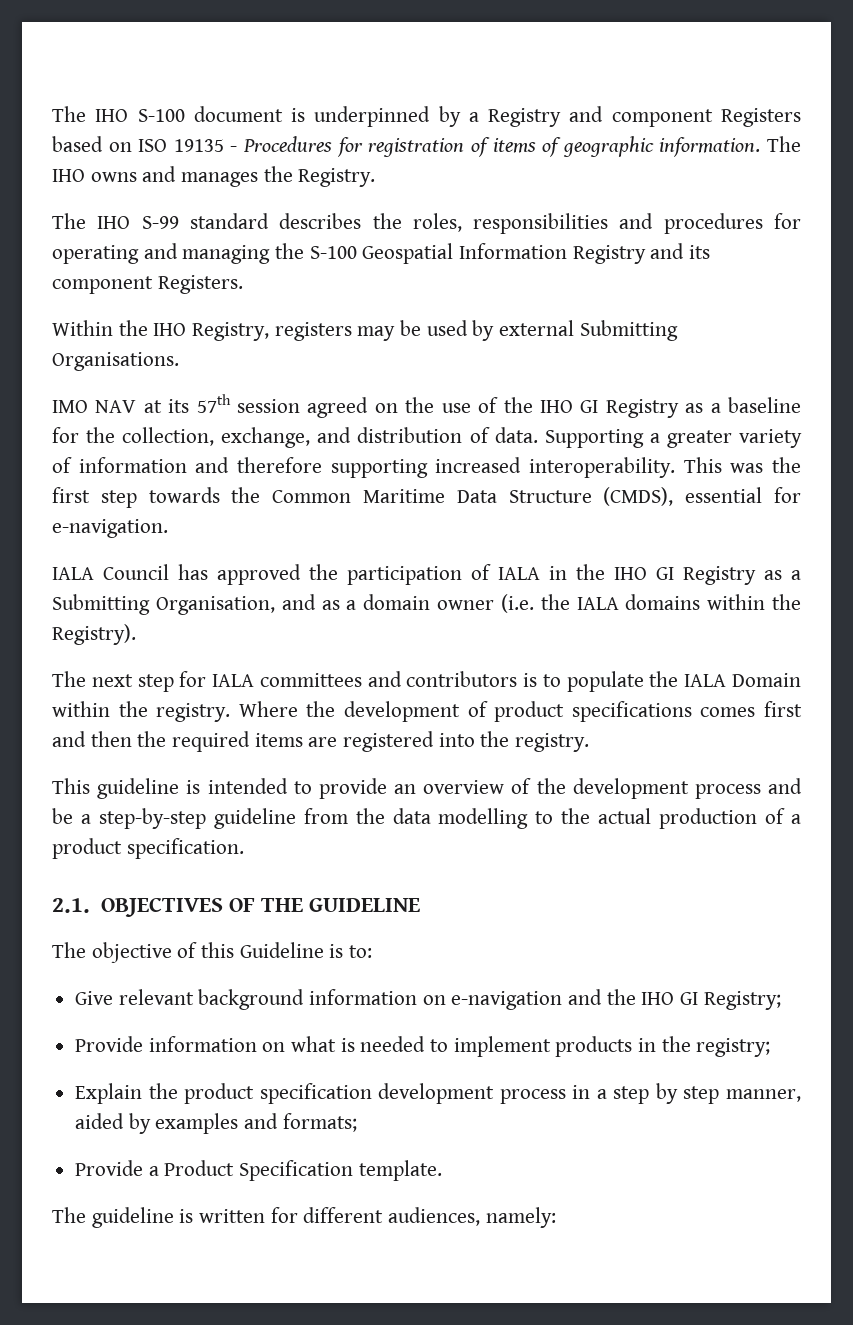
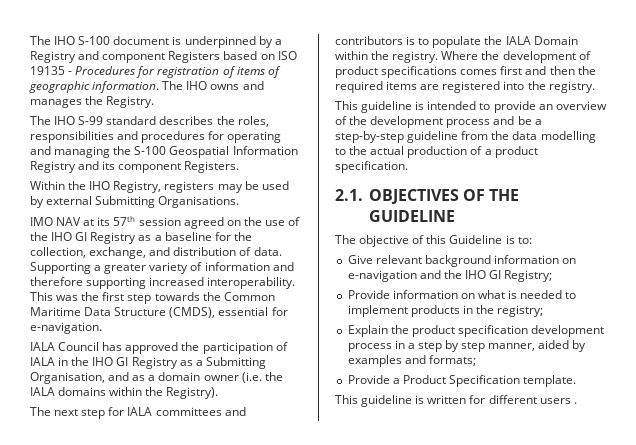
[52,1207,86,1223] The -> [335,395,358,404] This
[388,1207,556,1228] audiences, namely: -> [539,398,577,404] users .

